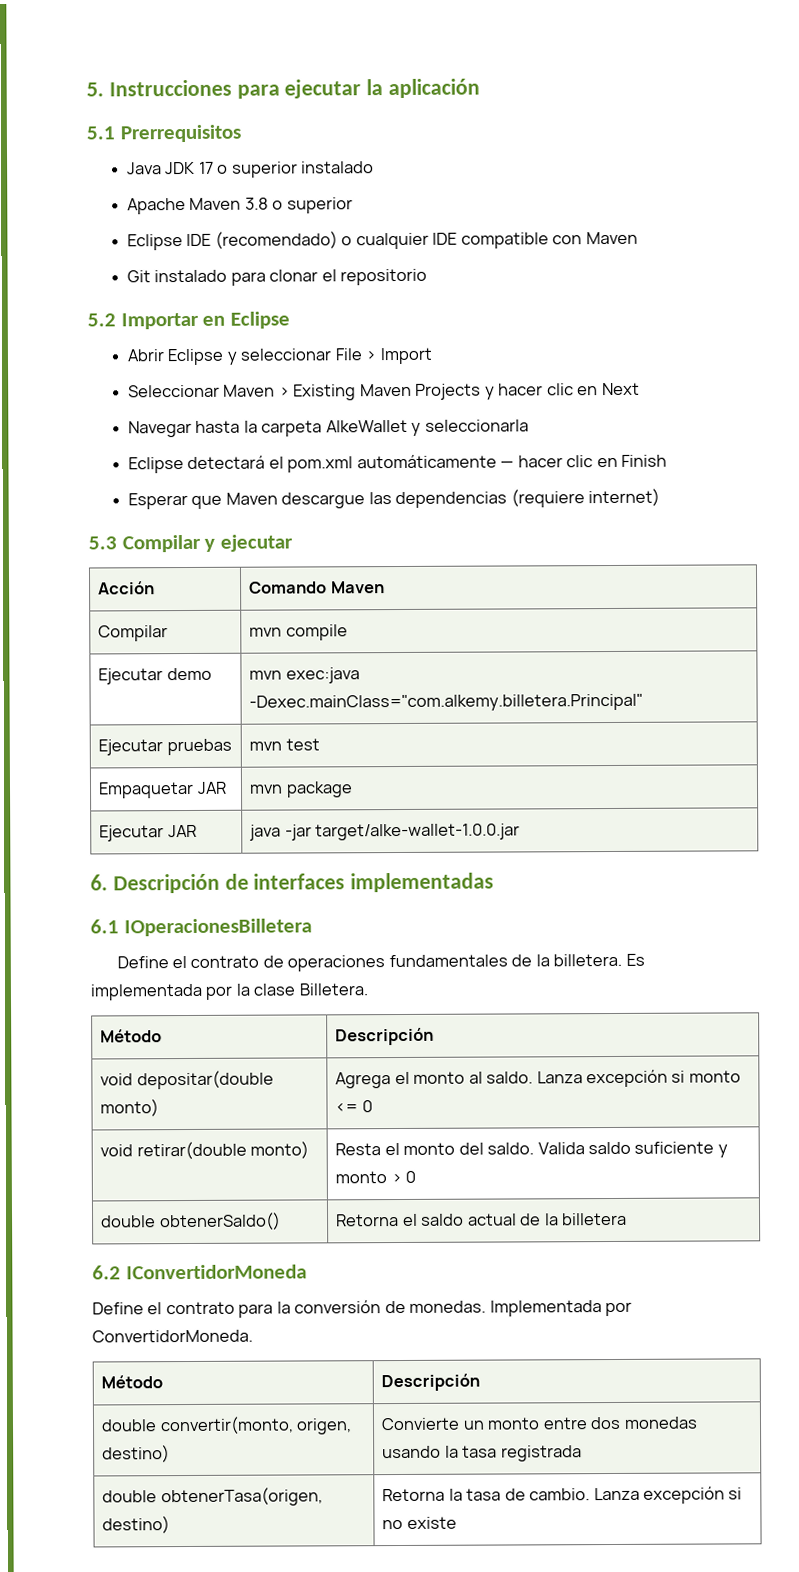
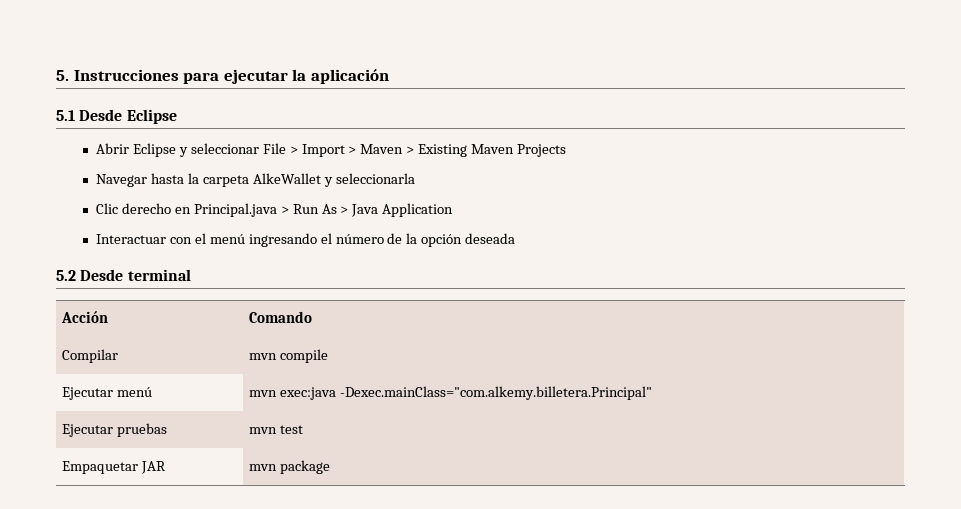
[119,124,241,143] [127,161,375,178] [127,197,353,215] [127,231,638,251] [127,268,428,286] [87,312,226,330] Prerrequisitos // Java JDK 17 o superior instalado // Apache Maven 3.8 o superior // Eclipse IDE (recomendado) o cualquier IDE compatible con Maven // Git instalado para clonar el repositorio // 5.2 Importar en -> [79,109,123,121] Desde
[128,384,221,398] // Seleccionar -> [348,146,357,154] >
[484,382,640,400] y hacer clic en Next -> (567, 150) none
[128,454,668,474] [128,488,661,510] [88,534,293,553] Eclipse detectará el pom.xml automáticamente — hacer clic en Finish // Esperar que Maven descargue las dependencias (requiere internet) // 5.3 Compilar y ejecutar -> [96,203,454,217] [96,233,516,247] [56,269,191,281] Clic derecho en Principal.java > Run As > Java Application // Interactuar con el menú ingresando el número de la opción deseada // 5.2 Desde terminal
[330,581,385,594] Maven -> (312, 317) none
[166,667,212,681] demo -> [116,387,152,397] menú
[99,824,197,842] [249,823,521,841] [90,872,495,894] [90,918,312,937] [116,953,645,972] [90,983,368,1001] [100,1029,163,1043] [335,1027,435,1046] [100,1070,274,1090] [100,1099,160,1117] [335,1069,741,1089] [335,1100,373,1113] [100,1141,310,1160] [335,1141,728,1158] [335,1170,417,1184] [101,1212,281,1231] [336,1212,627,1227] [92,1264,307,1280] [92,1300,633,1318] [92,1329,253,1343] [101,1375,164,1389] [381,1373,481,1392] [101,1416,353,1435] [102,1445,171,1463] [381,1416,698,1431] [382,1445,582,1462] [102,1487,323,1507] [102,1516,171,1534] [382,1486,743,1504] [382,1516,457,1530] // Ejecutar JAR | java -jar target/alke-wallet-1.0.0.jar // 6. Descripción de interfaces implementadas // 6.1 IOperacionesBilletera // Define el contrato de operaciones fundamentales de la billetera. Es implementada por la clase Billetera. // Método | Descripción // void depositar(double monto) | Agrega el monto al saldo. Lanza excepción si monto <= 0 // void retirar(double monto) | Resta el monto del saldo. Valida saldo suficiente y monto > 0 // double obtenerSaldo() | Retorna el saldo actual de la billetera // 6.2 IConvertidorMoneda // Define el contrato para la conversión de monedas. Implementada por ConvertidorMoneda. // Método | Descripción // double convertir(monto, origen, destino) | Convierte un monto entre dos monedas usando la tasa registrada // double obtenerTasa(origen, destino) | Retorna la tasa de cambio. Lanza excepción si no existe -> (330, 467) none

